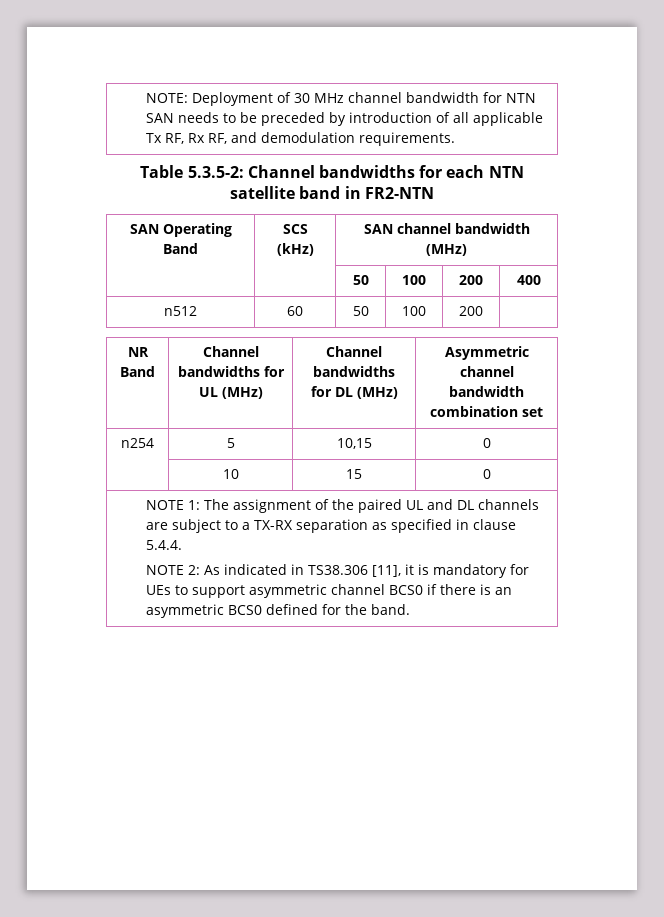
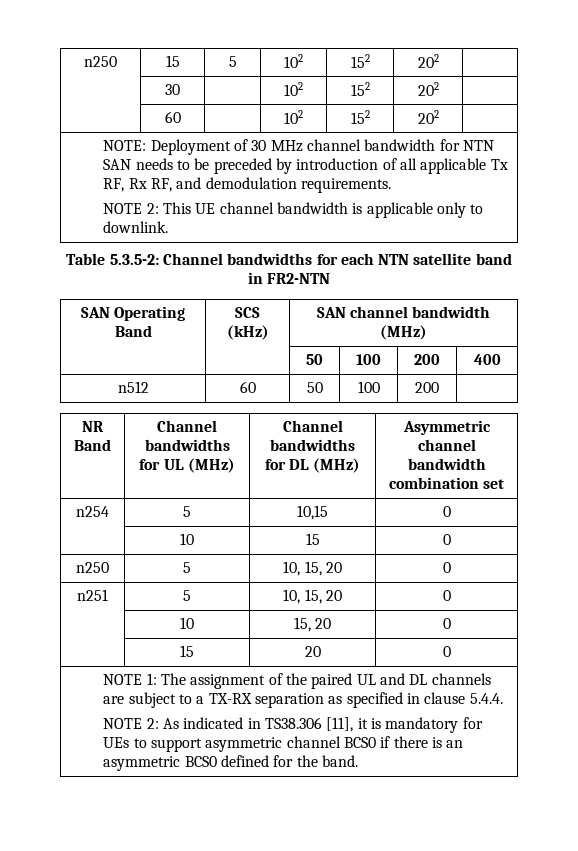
(145, 98) none -> [84,56,117,67] [165,55,180,67] [228,56,237,67] [284,54,303,68] [350,54,370,68] [417,54,439,68] [165,84,180,95] [284,82,303,96] [350,82,370,96] [417,82,439,96] [164,111,181,123] [284,110,303,124] [350,110,370,124] [417,110,439,124] n250 | 15 | 5 | 102 | 152 | 202 | // | 30 | | 102 | 152 | 202 | // | 60 | | 102 | 152 | 202 | //
(455, 139) none -> [103,202,484,218] [103,221,169,233] // NOTE 2: This UE channel bandwidth is applicable only to downlink.
(491, 474) none -> [76,562,109,573] [183,562,191,573] [283,561,342,576] [442,562,451,573] [77,589,108,601] [183,590,191,601] [283,589,342,604] [442,590,451,601] [180,617,194,629] [293,617,332,632] [442,618,451,629] [180,645,194,657] [304,646,321,657] [442,646,451,657] // n250 | 5 | 10, 15, 20 | 0 // n251 | 5 | 10, 15, 20 | 0 // | 10 | 15, 20 | 0 // | 15 | 20 | 0

